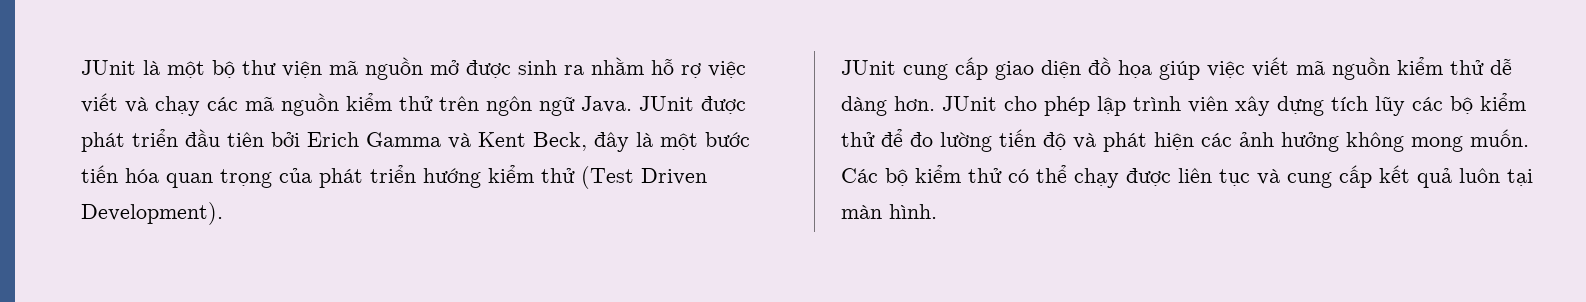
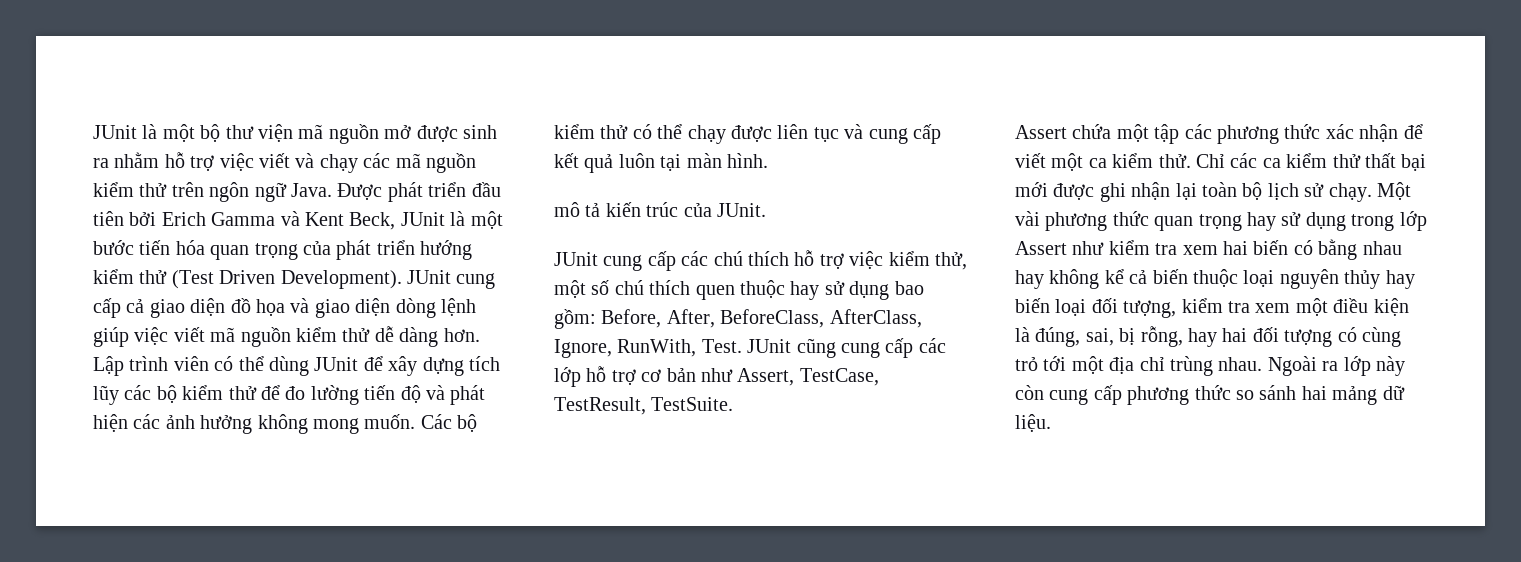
[681,63,701,78] rợ -> [190,155,215,171] trợ
[639,96,746,114] JUnit được -> [337,183,383,200] Được
[594,132,629,152] đây -> [400,212,445,226] JUnit
[841,57,988,80] // JUnit cung cấp -> [407,270,496,289] [93,298,145,318] JUnit cung cấp cả
(1152, 69) none -> [290,298,476,318] và giao diện dòng lệnh
[942,96,1228,116] JUnit cho phép lập trình viên -> [93,356,383,376] Lập trình viên có thể dùng JUnit để
(937, 211) none -> [554,202,766,217] [554,250,967,271] [554,280,924,300] [554,309,922,329] [554,338,946,358] [554,366,879,387] [554,397,734,415] [1015,124,1423,144] [1015,153,1427,171] [1015,182,1411,202] [1015,211,1427,231] [1015,239,1402,260] [1015,269,1415,289] [1015,298,1409,318] [1015,326,1401,347] [1015,356,1405,376] [1015,385,1405,405] [1015,414,1051,432] // mô tả kiến trúc của JUnit. // JUnit cung cấp các chú thích hỗ trợ việc kiểm thử, một số chú thích quen thuộc hay sử dụng bao gồm: Before, After, BeforeClass, AfterClass, Ignore, RunWith, Test. JUnit cũng cung cấp các lớp hỗ trợ cơ bản như Assert, TestCase, TestResult, TestSuite. // Assert chứa một tập các phương thức xác nhận để viết một ca kiểm thử. Chỉ các ca kiểm thử thất bại mới được ghi nhận lại toàn bộ lịch sử chạy. Một vài phương thức quan trọng hay sử dụng trong lớp Assert như kiểm tra xem hai biến có bằng nhau hay không kể cả biến thuộc loại nguyên thủy hay biến loại đối tượng, kiểm tra xem một điều kiện là đúng, sai, bị rỗng, hay hai đối tượng có cùng trỏ tới một địa chỉ trùng nhau. Ngoài ra lớp này còn cung cấp phương thức so sánh hai mảng dữ liệu.

